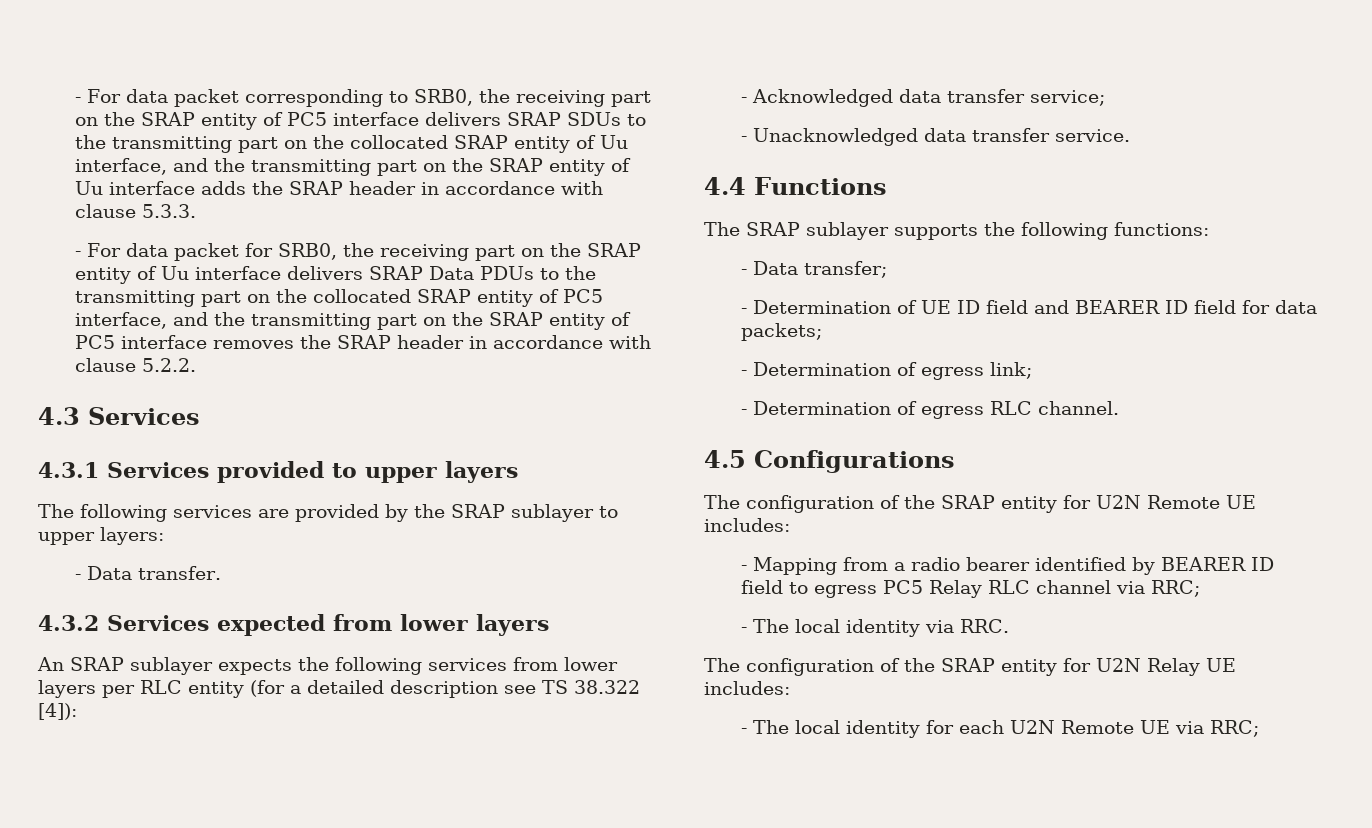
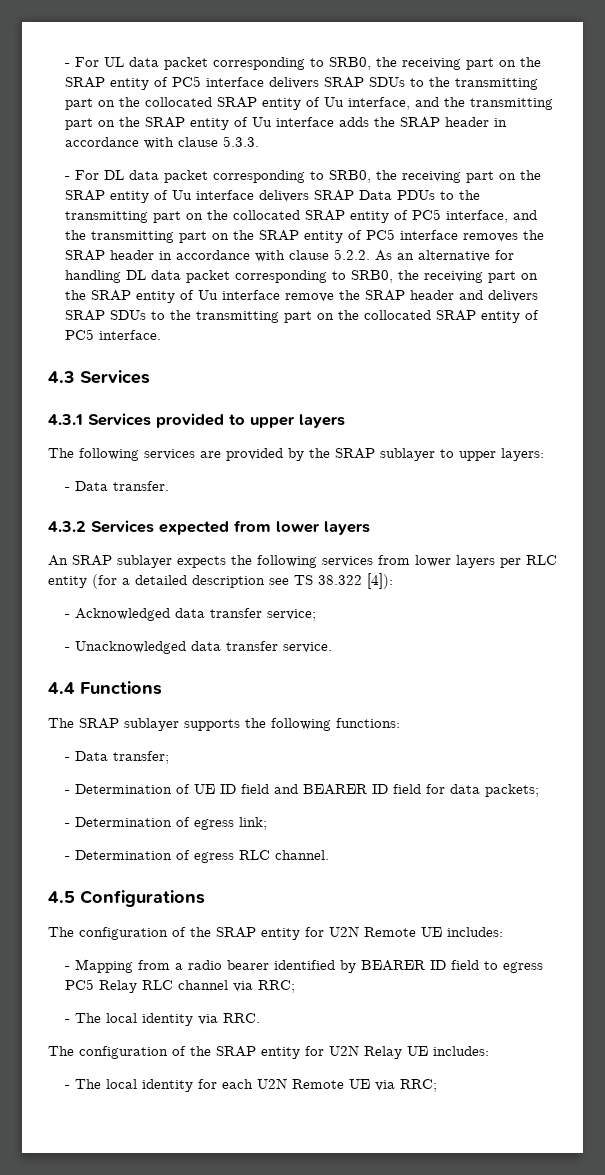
[74,89,121,103] - For -> [65,57,125,67] - For UL
[125,243,273,261] data packet for -> [104,170,325,183] DL data packet corresponding to
(196, 365) none -> [375,250,515,262] [65,270,539,283] [65,290,539,303] [65,310,540,323] [65,329,162,340] As an alternative for handling DL data packet corresponding to SRB0, the receiving part on the SRAP entity of Uu interface remove the SRAP header and delivers SRAP SDUs to the transmitting part on the collocated SRAP entity of PC5 interface.

